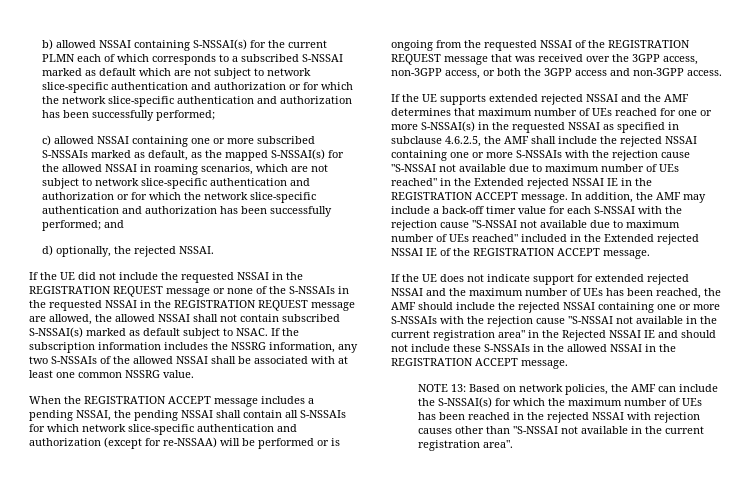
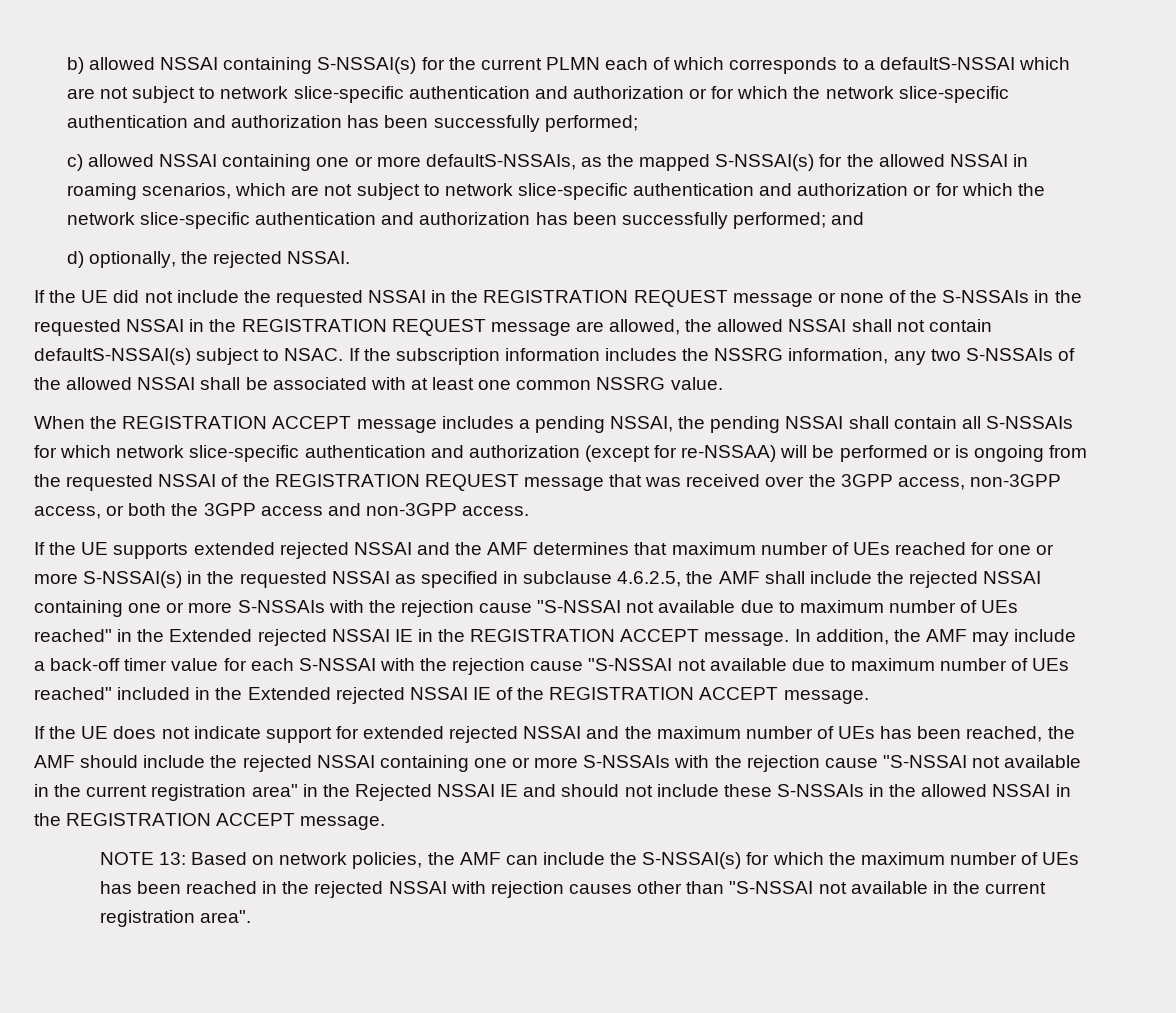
[241,54,344,62] [42,68,137,76] subscribed S-NSSAI marked as default -> [879,57,1015,70] defaultS-NSSAI
[257,136,316,144] [42,150,189,161] subscribed S-NSSAIs marked as default, -> [425,154,576,170] defaultS-NSSAIs,
[282,314,340,322] [29,327,180,338] subscribed S-NSSAI(s) marked as default -> [34,348,191,365] defaultS-NSSAI(s)

